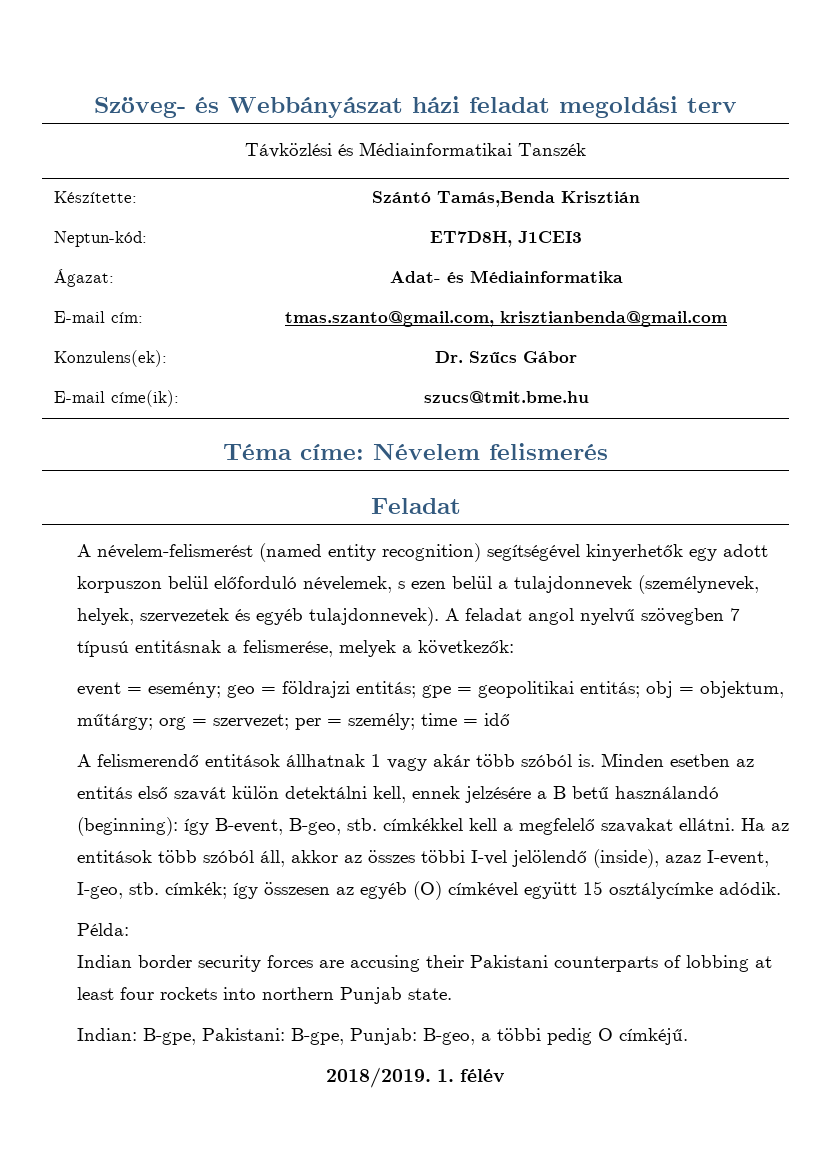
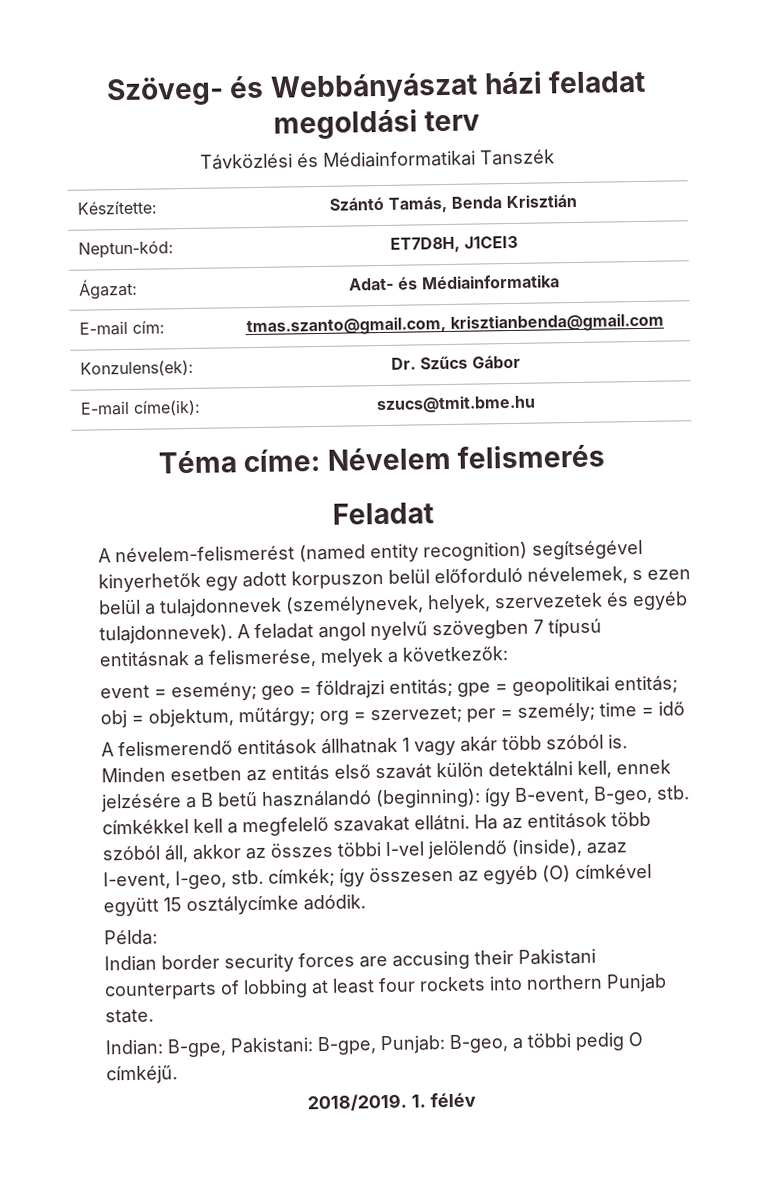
[437,191,555,207] Tamás,Benda -> [387,195,502,213] Tamás, Benda

